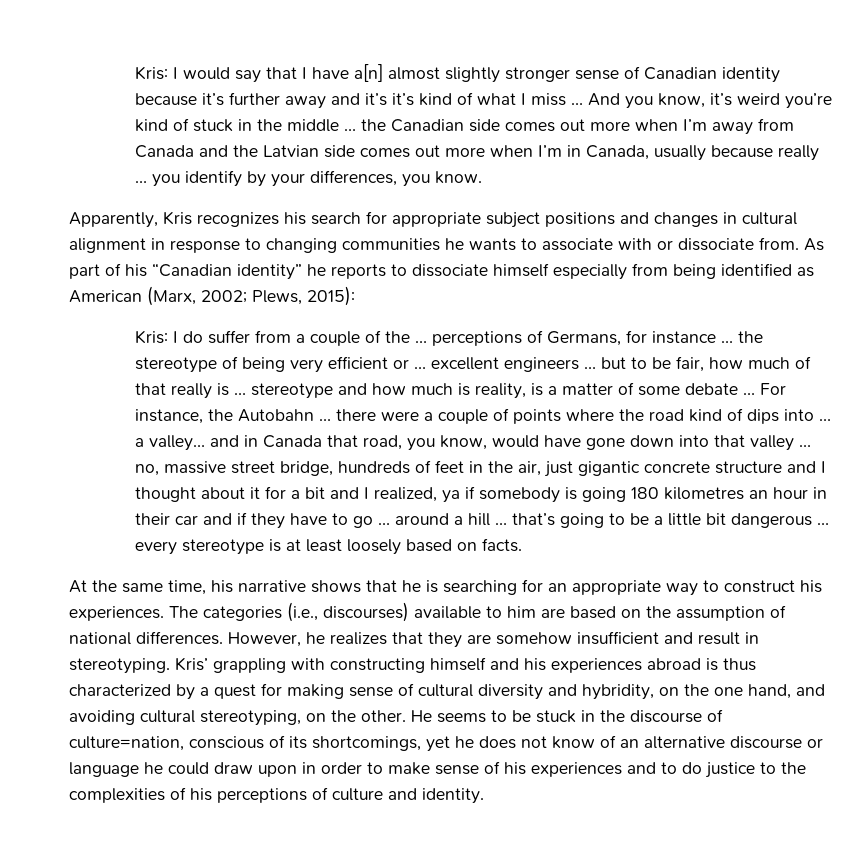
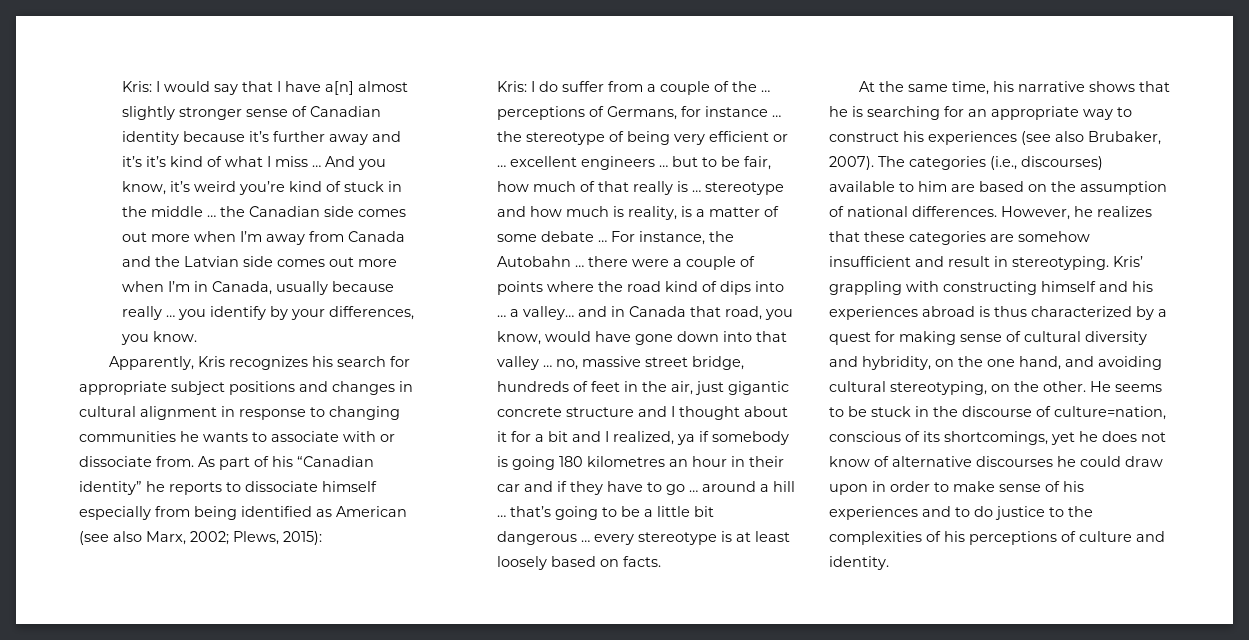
[147,286,196,306] (Marx, -> [79,531,186,545] (see also Marx,
[69,606,164,621] experiences. -> [928,131,1161,145] [829,156,874,170] experiences (see also Brubaker, 2007).
[428,632,462,648] they -> [864,231,986,245] these categories
[620,736,823,749] [69,762,139,777] an alternative discourse or language -> [892,456,1053,467] alternative discourses

